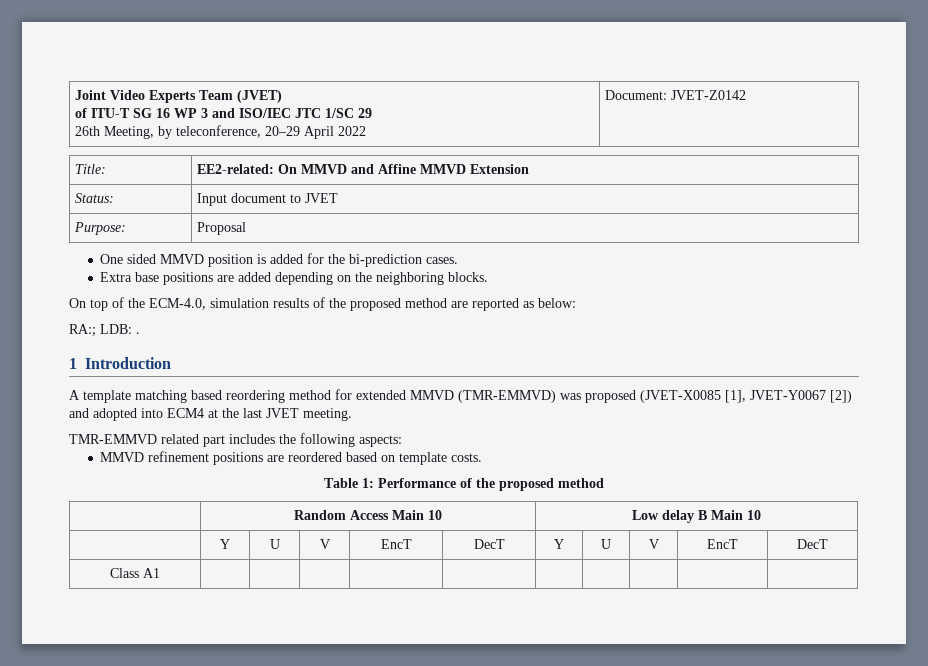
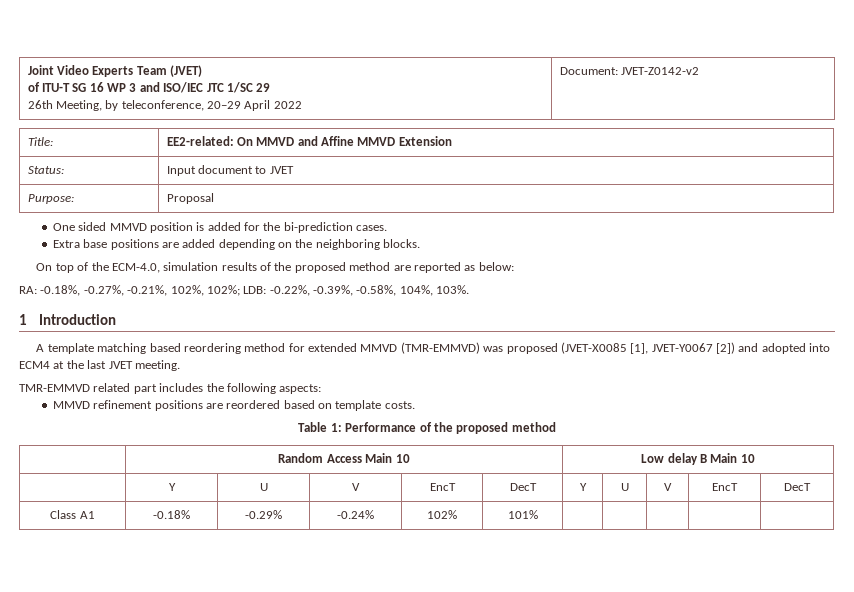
[671,90,747,100] JVET-Z0142 -> [620,67,699,75] JVET-Z0142-v2
[69,324,140,337] RA:; LDB: . -> [19,285,470,296] RA: -0.18%, -0.27%, -0.21%, 102%, 102%; LDB: -0.22%, -0.39%, -0.58%, 104%, 103%.
(160, 573) | | | | -> [153,510,190,519] [245,510,282,519] [337,510,374,519] [427,510,457,519] [507,510,538,519] -0.18% | -0.29% | -0.24% | 102% | 101%

